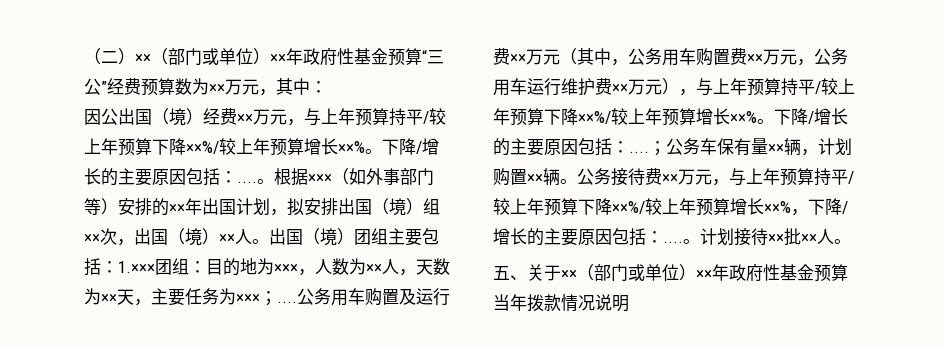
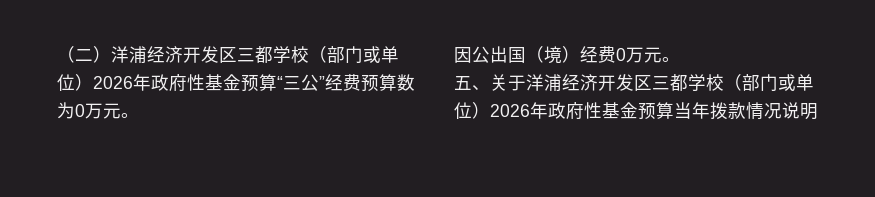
[135,48,286,65] ××（部门或单位）×× -> [111,46,399,64] [57,74,133,91] 洋浦经济开发区三都学校（部门或单位）2026
[209,78,327,96] ××万元，其中： -> [75,103,139,119] 0万元。
[237,108,446,126] [84,138,439,156] [84,168,434,186] [84,198,440,216] [84,228,439,246] [84,258,450,276] [84,288,450,306] [493,48,848,66] [493,78,855,96] [493,108,848,126] [493,138,852,156] [493,168,854,186] [493,198,848,216] [493,228,851,246] [493,264,712,281] ××万元，与上年预算持平/较上年预算下降××%/较上年预算增长××%。下降/增长的主要原因包括：....。根据×××（如外事部门等）安排的××年出国计划，拟安排出国（境）组××次，出国（境）××人。出国（境）团组主要包括：1.×××团组：目的地为×××，人数为××人，天数为××天，主要任务为×××；....公务用车购置及运行费××万元（其中，公务用车购置费××万元，公务用车运行维护费××万元），与上年预算持平/较上年预算下降××%/较上年预算增长××%。下降/增长的主要原因包括：....；公务车保有量××辆，计划购置××辆。公务接待费××万元，与上年预算持平/较上年预算下降××%/较上年预算增长××%，下降/增长的主要原因包括：....。计划接待××批××人。 // 五、关于××（部门或单位）×× -> [616,47,680,63] [454,74,814,92] [454,102,530,119] 0万元。 // 五、关于洋浦经济开发区三都学校（部门或单位）2026

